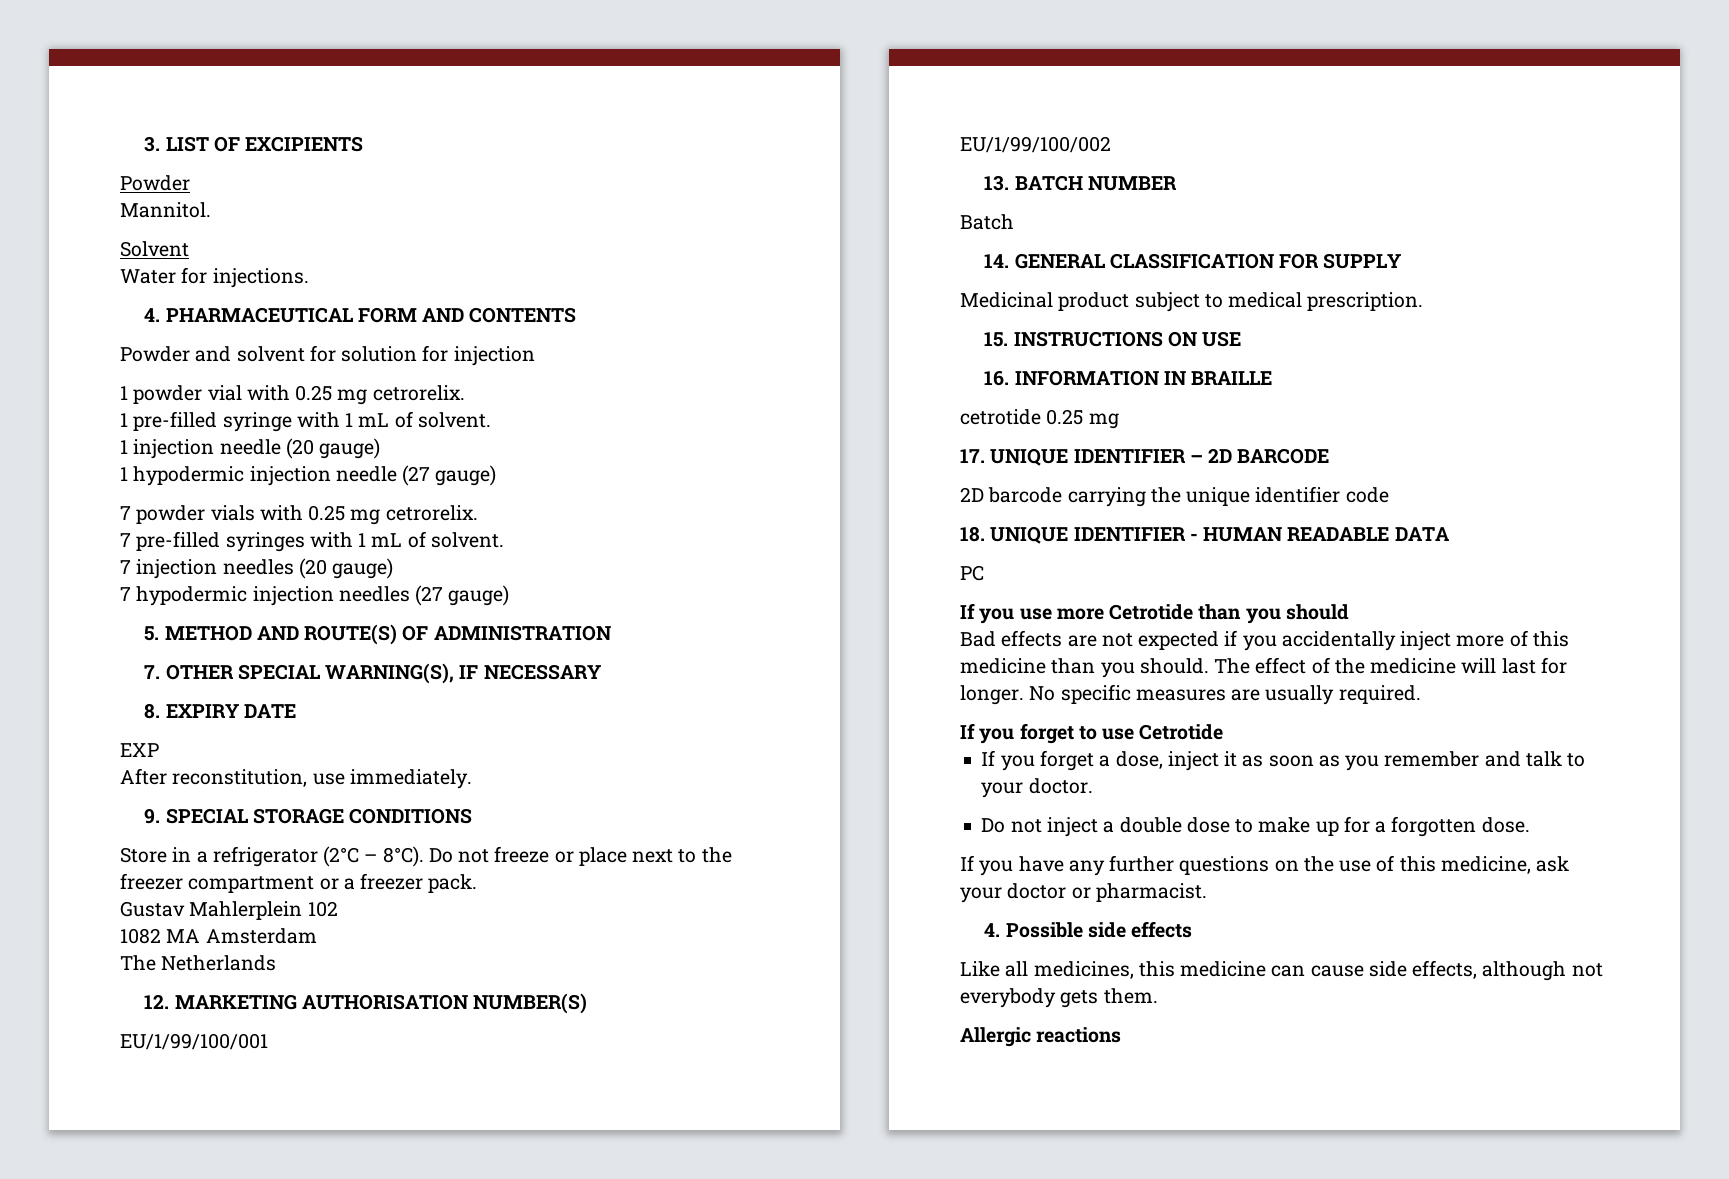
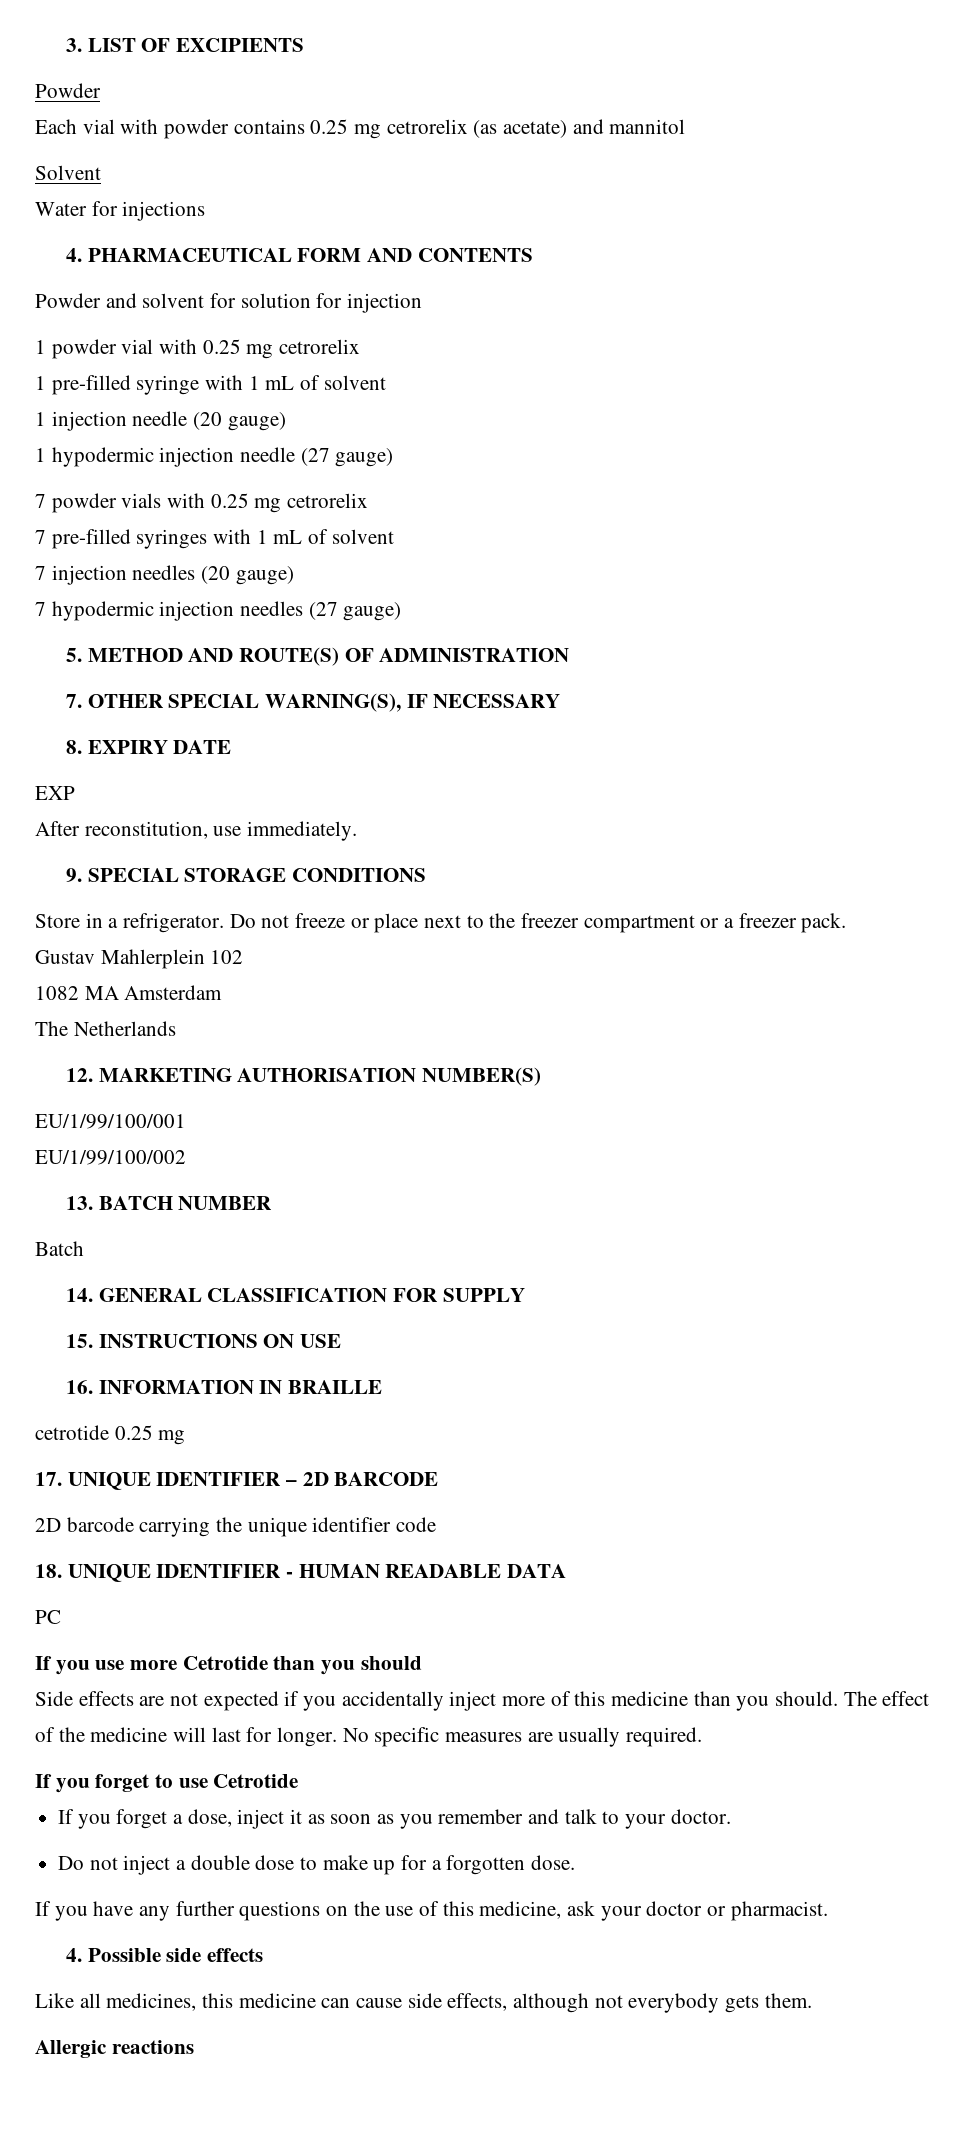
[120,202,211,218] Mannitol. -> [35,119,686,139] Each vial with powder contains 0.25 mg cetrorelix (as acetate) and mannitol
[212,268,309,288] injections. -> [122,201,206,221] injections
[372,385,465,401] cetrorelix. -> [279,339,361,354] cetrorelix
[417,412,491,428] solvent. -> [323,375,386,390] solvent
[385,505,478,521] cetrorelix. -> [287,493,369,508] cetrorelix
[430,532,504,548] solvent. -> [331,529,394,544] solvent
[212,846,424,867] refrigerator (2°C – 8°C). -> [123,913,225,933] refrigerator.
[960,292,1424,312] // Medicinal product subject to medical prescription. -> (525, 1295) none
[960,631,996,647] Bad -> [35,1691,73,1706] Side

